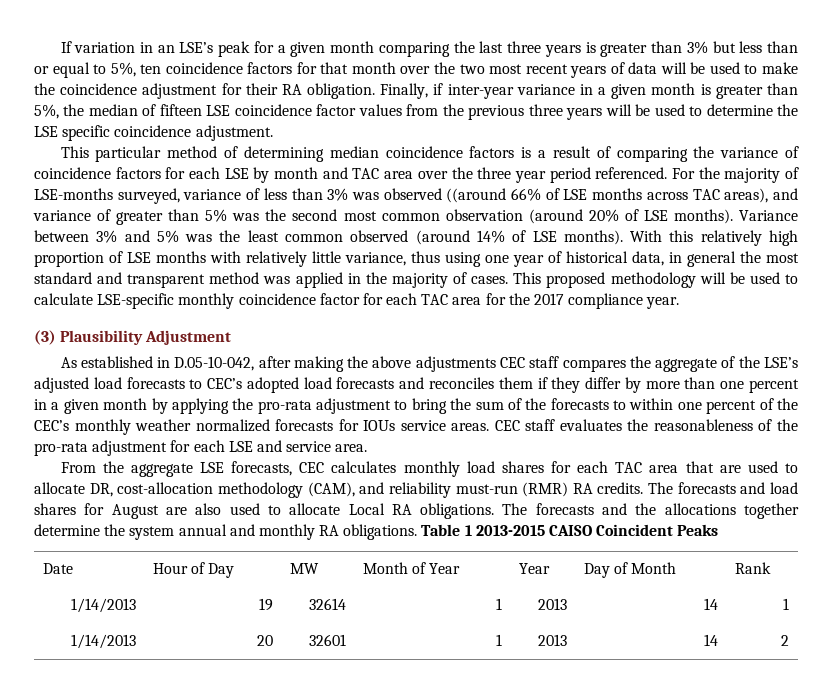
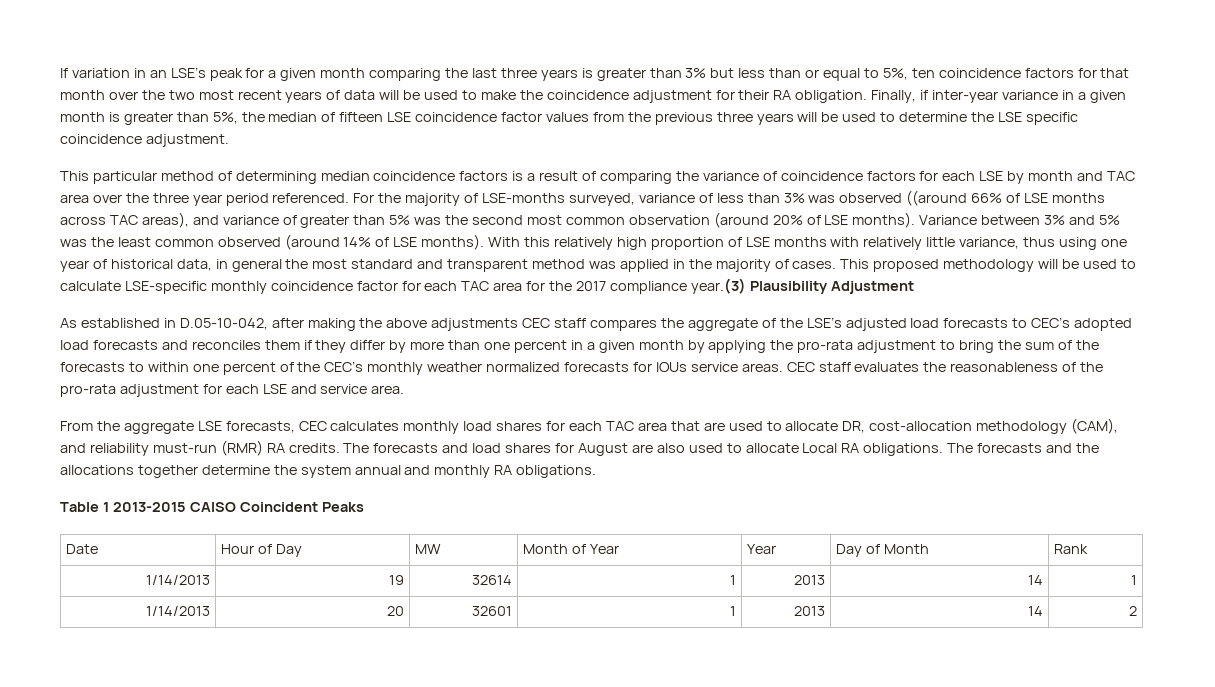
[646,297,680,309] [34,330,56,345] year. // (3) -> [690,278,746,294] year.(3)
(418, 532) none -> (597, 471) //

